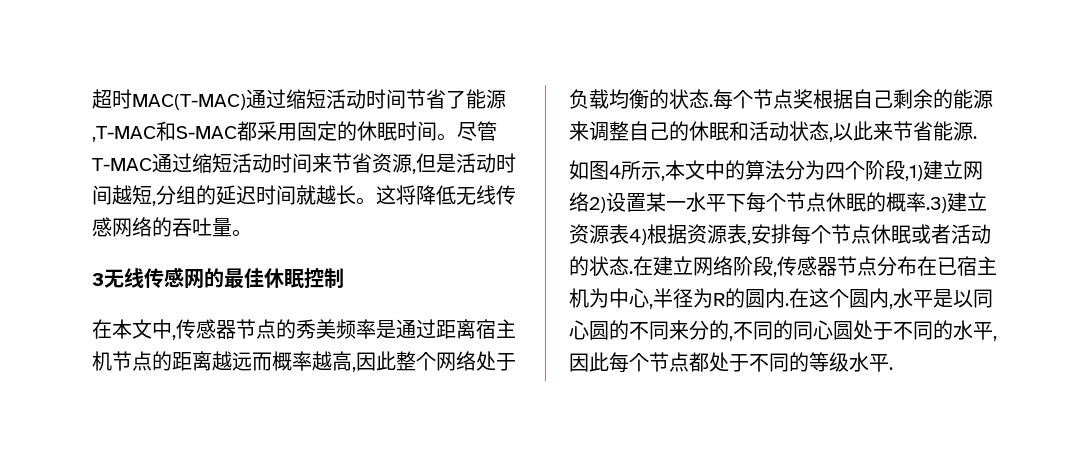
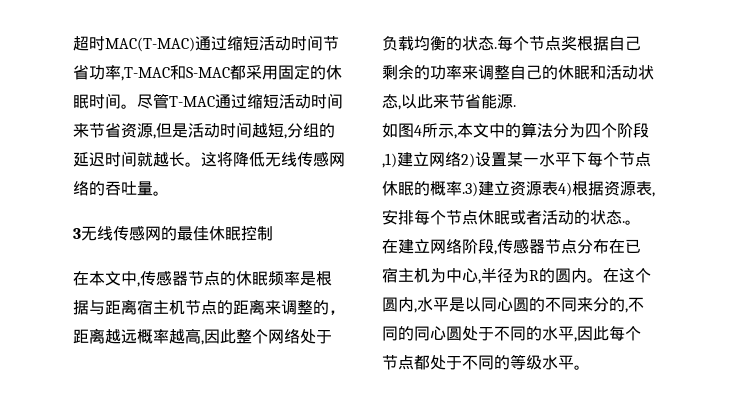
[446,89,506,109] 了能源 -> [89,65,121,80] 功率
[296,319,436,339] 秀美频率是通过 -> [236,271,332,286] [73,300,105,315] 休眠频率是根据与
[212,351,272,371] 越远而 -> [265,300,345,315] [73,328,137,344] 来调整的，距离越远
[953,89,993,109] 能源 -> [430,65,462,80] 功率
(633, 272) none -> [625,220,641,225] 。
[785,303,789,306] . -> [587,278,603,283] 。
[889,367,893,370] . -> [574,365,590,370] 。

